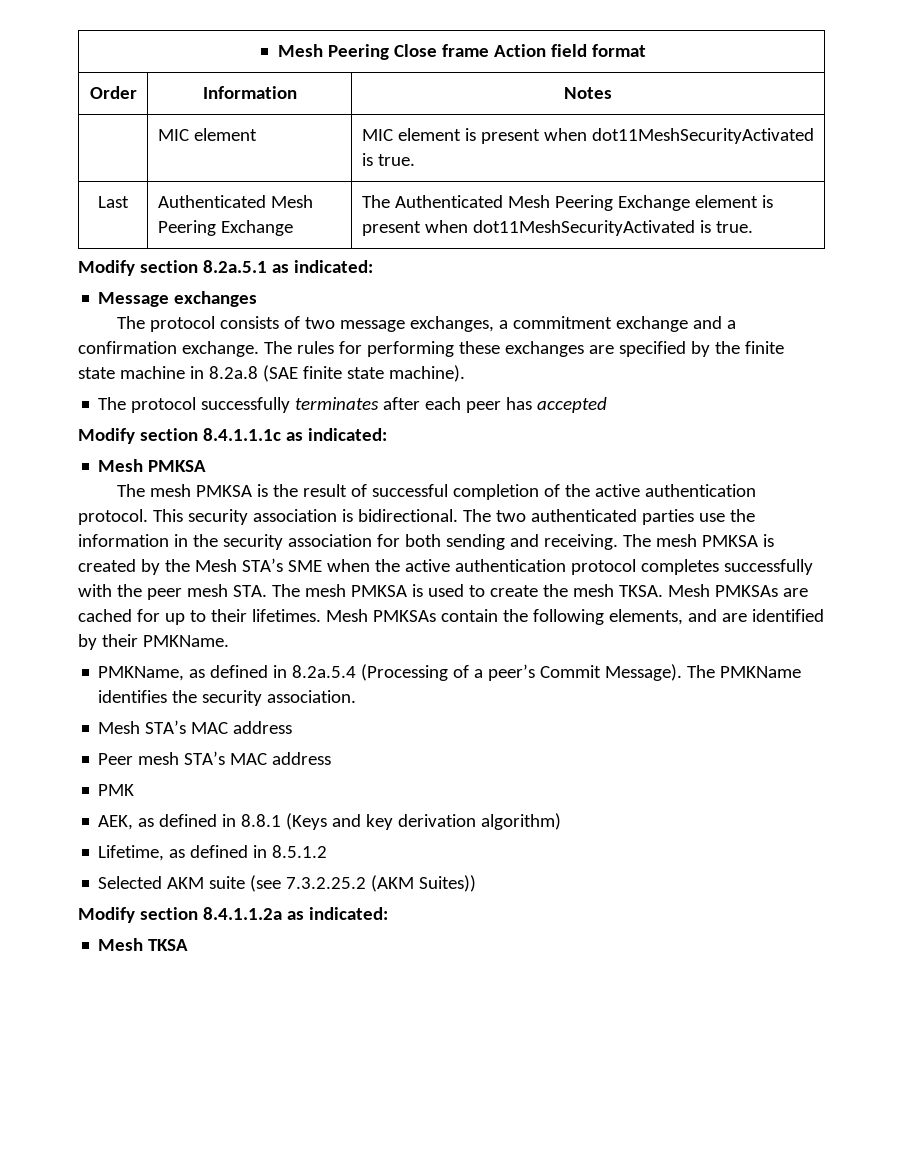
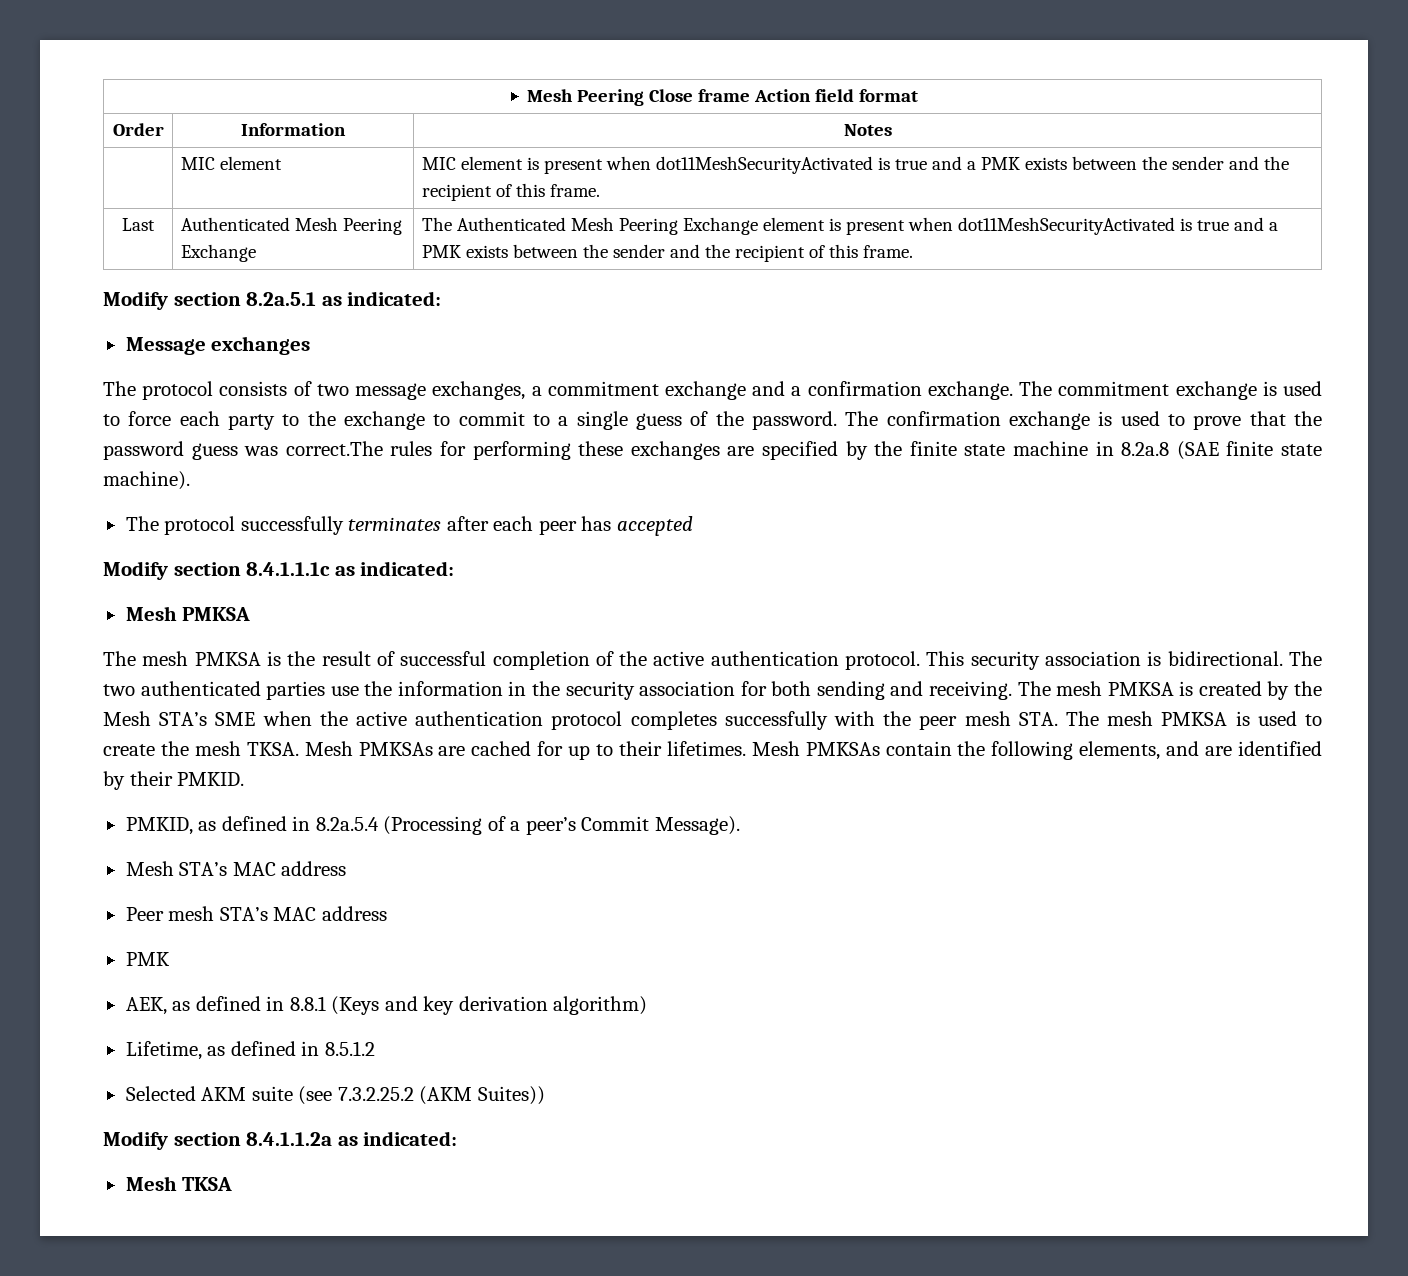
[377,154,415,166] true. -> [894,156,1289,170] [421,183,600,201] true and a PMK exists between the sender and the recipient of this frame.
[715,221,753,233] true. -> [1196,217,1278,231] [421,244,913,262] true and a PMK exists between the sender and the recipient of this frame.
(292, 347) none -> [1058,381,1322,400] [103,411,1322,430] [103,441,383,460] commitment exchange is used to force each party to the exchange to commit to a single guess of the password. The confirmation exchange is used to prove that the password guess was correct.The
[142,635,229,647] [98,666,185,681] PMKName. // PMKName, -> [177,772,245,786] [125,817,193,835] PMKID. // PMKID,
[687,665,802,678] [98,690,357,706] The PMKName identifies the security association. -> (740, 825) none

